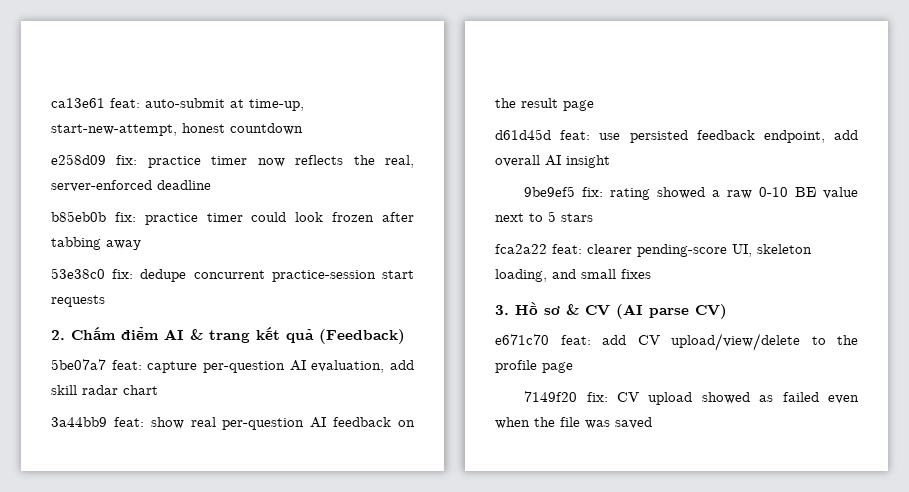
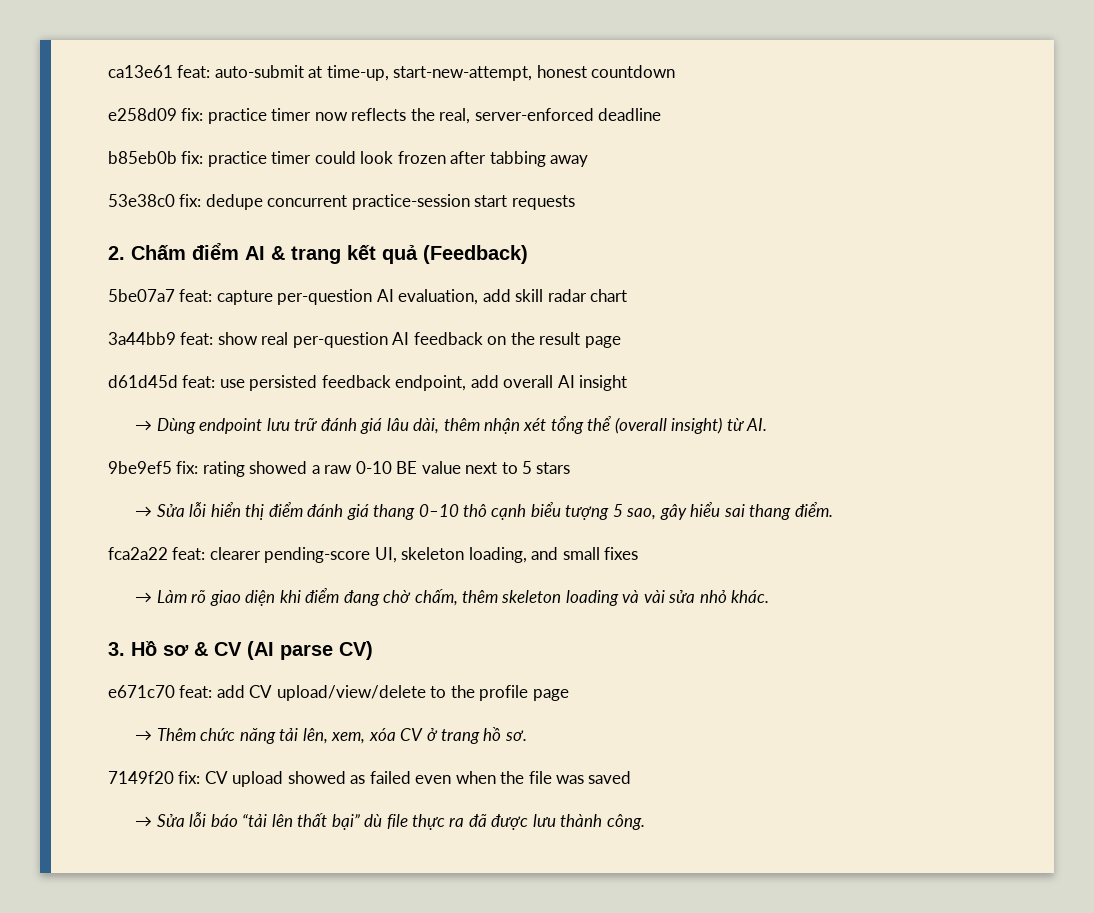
(610, 161) none -> [135,416,768,434] // → Dùng endpoint lưu trữ đánh giá lâu dài, thêm nhận xét tổng thể (overall insight) từ AI.
(593, 217) none -> [135,502,833,520] // → Sửa lỗi hiển thị điểm đánh giá thang 0–10 thô cạnh biểu tượng 5 sao, gây hiểu sai thang điểm.
(651, 274) none -> [135,588,770,606] // → Làm rõ giao diện khi điểm đang chờ chấm, thêm skeleton loading và vài sửa nhỏ khác.
(573, 367) none -> [135,727,527,744] // → Thêm chức năng tải lên, xem, xóa CV ở trang hồ sơ.
(652, 423) none -> [135,812,645,830] // → Sửa lỗi báo “tải lên thất bại” dù file thực ra đã được lưu thành công.

